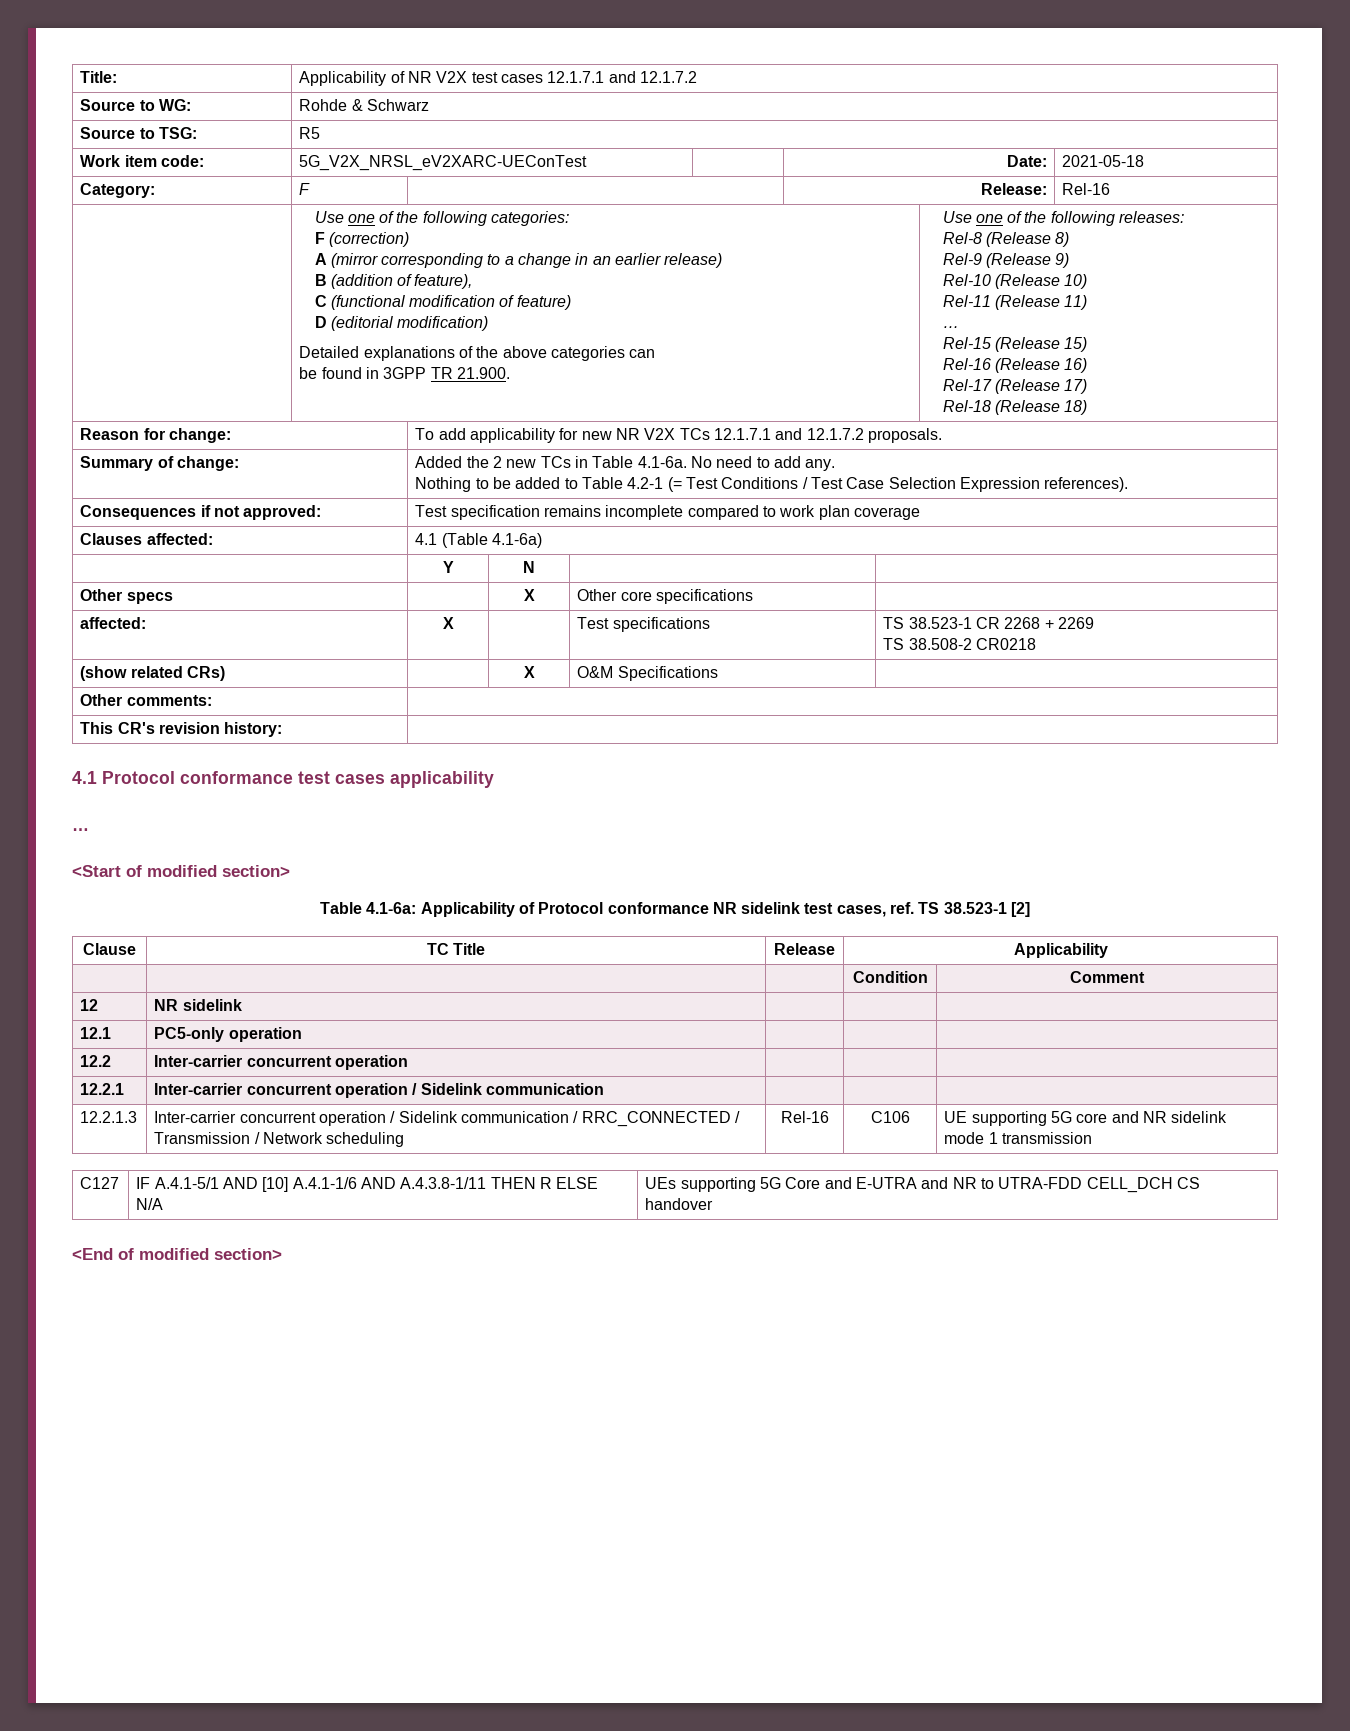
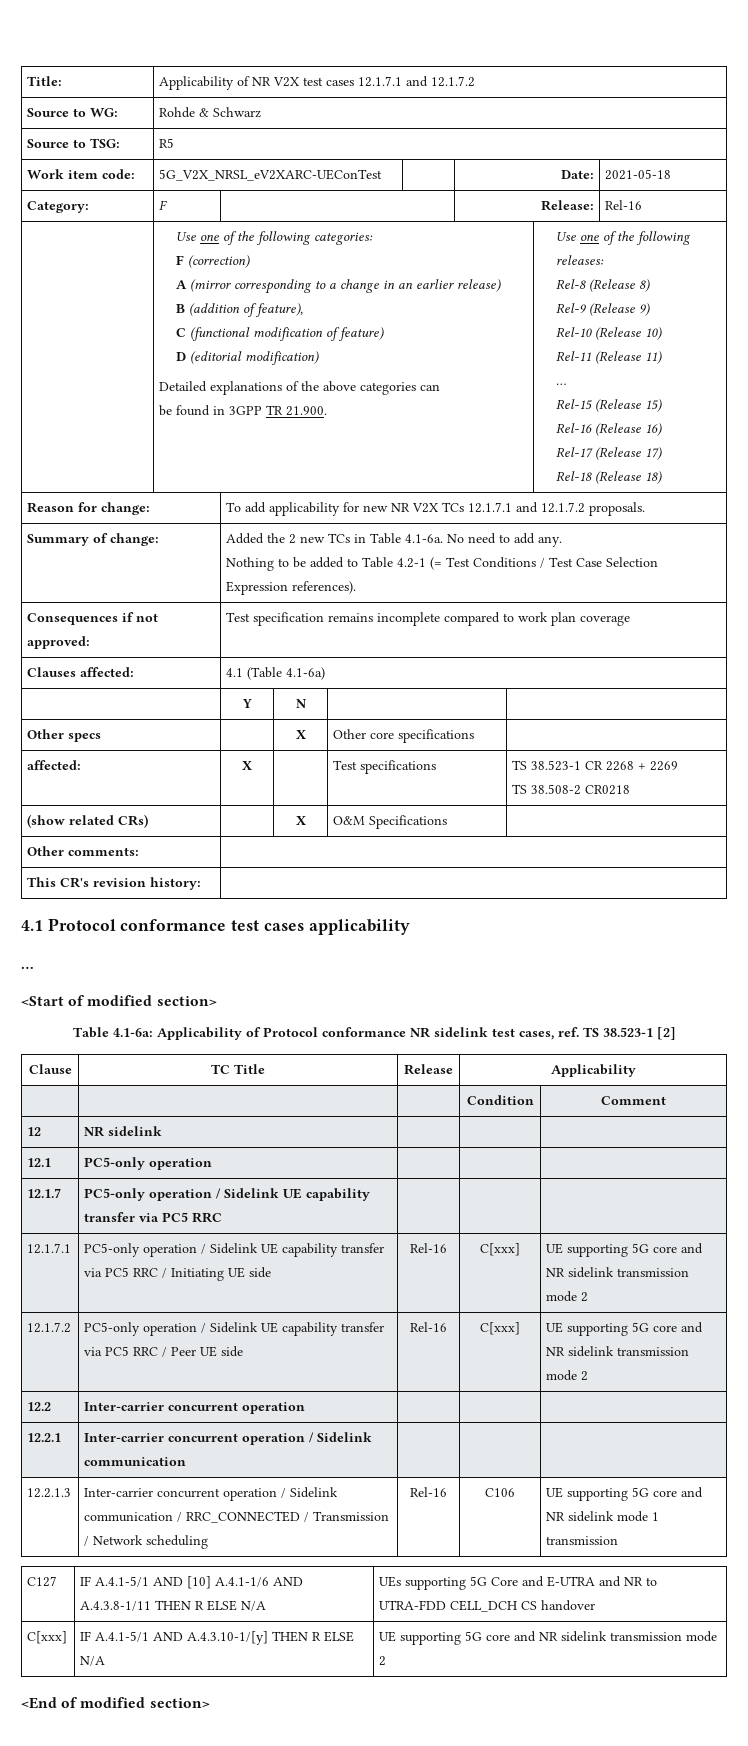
(302, 1034) none -> [27,1188,62,1198] [84,1188,371,1201] [84,1212,223,1223] [27,1243,72,1254] [84,1243,385,1257] [84,1267,272,1281] [410,1243,447,1253] [480,1243,520,1256] [546,1243,704,1257] [546,1267,690,1278] [546,1291,589,1302] [27,1322,72,1333] [84,1322,385,1336] [84,1346,244,1357] [410,1322,447,1332] [480,1322,520,1335] [546,1322,704,1336] [546,1346,690,1357] [546,1370,589,1381] // 12.1.7 | PC5-only operation / Sidelink UE capability transfer via PC5 RRC | | | // 12.1.7.1 | PC5-only operation / Sidelink UE capability transfer via PC5 RRC / Initiating UE side | Rel-16 | C[xxx] | UE supporting 5G core and NR sidelink transmission mode 2 // 12.1.7.2 | PC5-only operation / Sidelink UE capability transfer via PC5 RRC / Peer UE side | Rel-16 | C[xxx] | UE supporting 5G core and NR sidelink transmission mode 2
(714, 1204) none -> [27,1631,68,1644] [80,1631,355,1645] [80,1656,106,1666] [379,1631,718,1645] [379,1656,387,1666] // C[xxx] | IF A.4.1-5/1 AND A.4.3.10-1/[y] THEN R ELSE N/A | UE supporting 5G core and NR sidelink transmission mode 2

